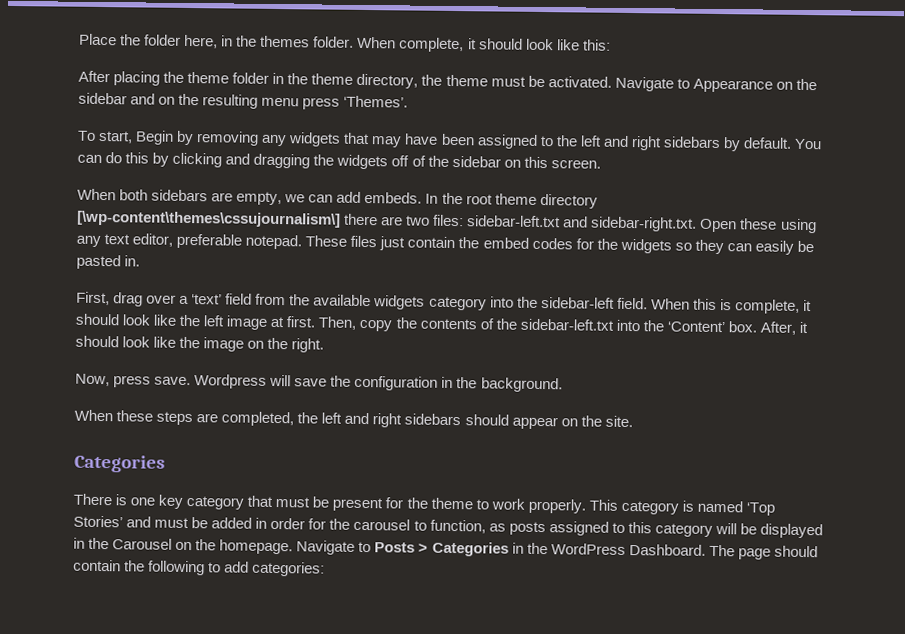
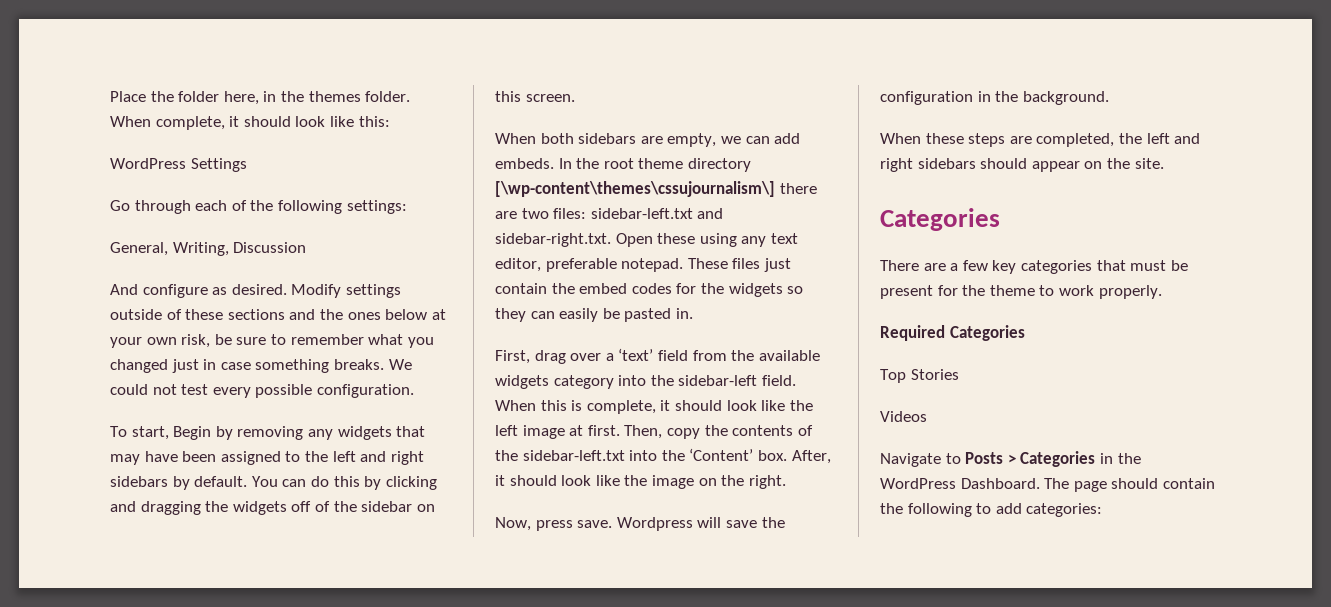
[78,70,817,93] [78,92,409,110] After placing the theme folder in the theme directory, the theme must be activated. Navigate to Appearance on the sidebar and on the resulting menu press ‘Themes’. -> [110,158,247,172] [110,200,407,214] [110,242,307,256] [110,284,401,298] [110,309,446,320] [110,334,434,348] [110,359,412,373] [110,384,414,398] WordPress Settings // Go through each of the following settings: // General, Writing, Discussion // And configure as desired. Modify settings outside of these sections and the ones below at your own risk, be sure to remember what you changed just in case something breaks. We could not test every possible configuration.
[115,494,245,510] is one key category -> [923,260,1092,274] are a few key categories
[588,499,775,516] [73,515,823,539] [73,537,294,555] This category is named ‘Top Stories’ and must be added in order for the carousel to function, as posts assigned to this category will be displayed in the Carousel on the homepage. -> [880,325,1025,341] [880,369,959,383] [880,411,927,422] // Required Categories // Top Stories // Videos //

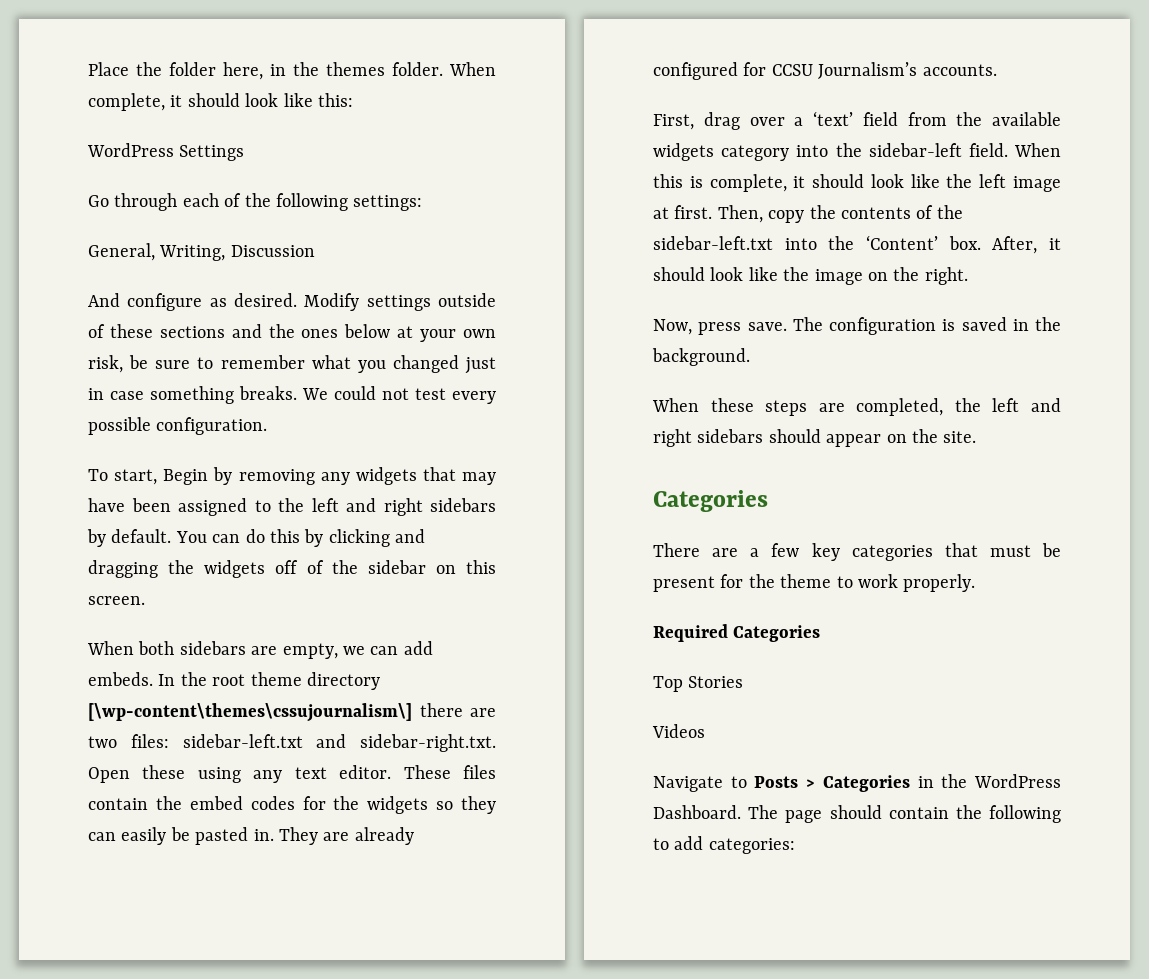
[495,258,684,272] editor, preferable notepad. -> [339,765,392,779] editor.
[763,258,791,272] just -> (496, 772) none
(693, 313) none -> [279,827,414,845] [653,62,997,80] They are already configured for CCSU Journalism’s accounts.
[616,517,785,531] [880,91,973,105] Wordpress will save the configuration -> [792,317,1007,335] The configuration is saved

